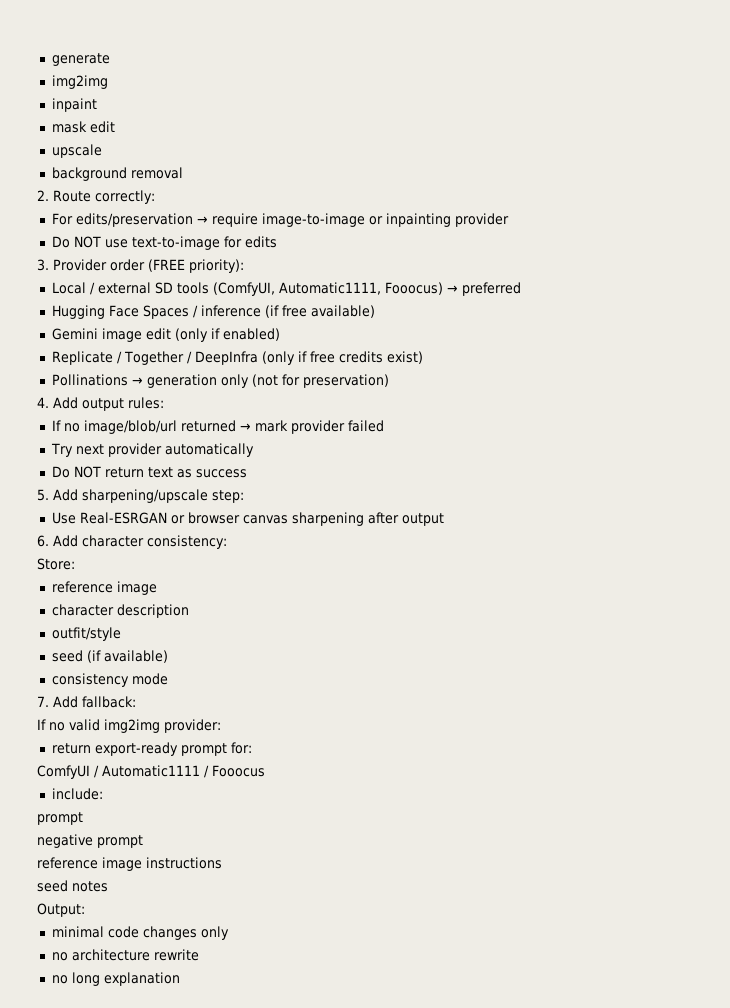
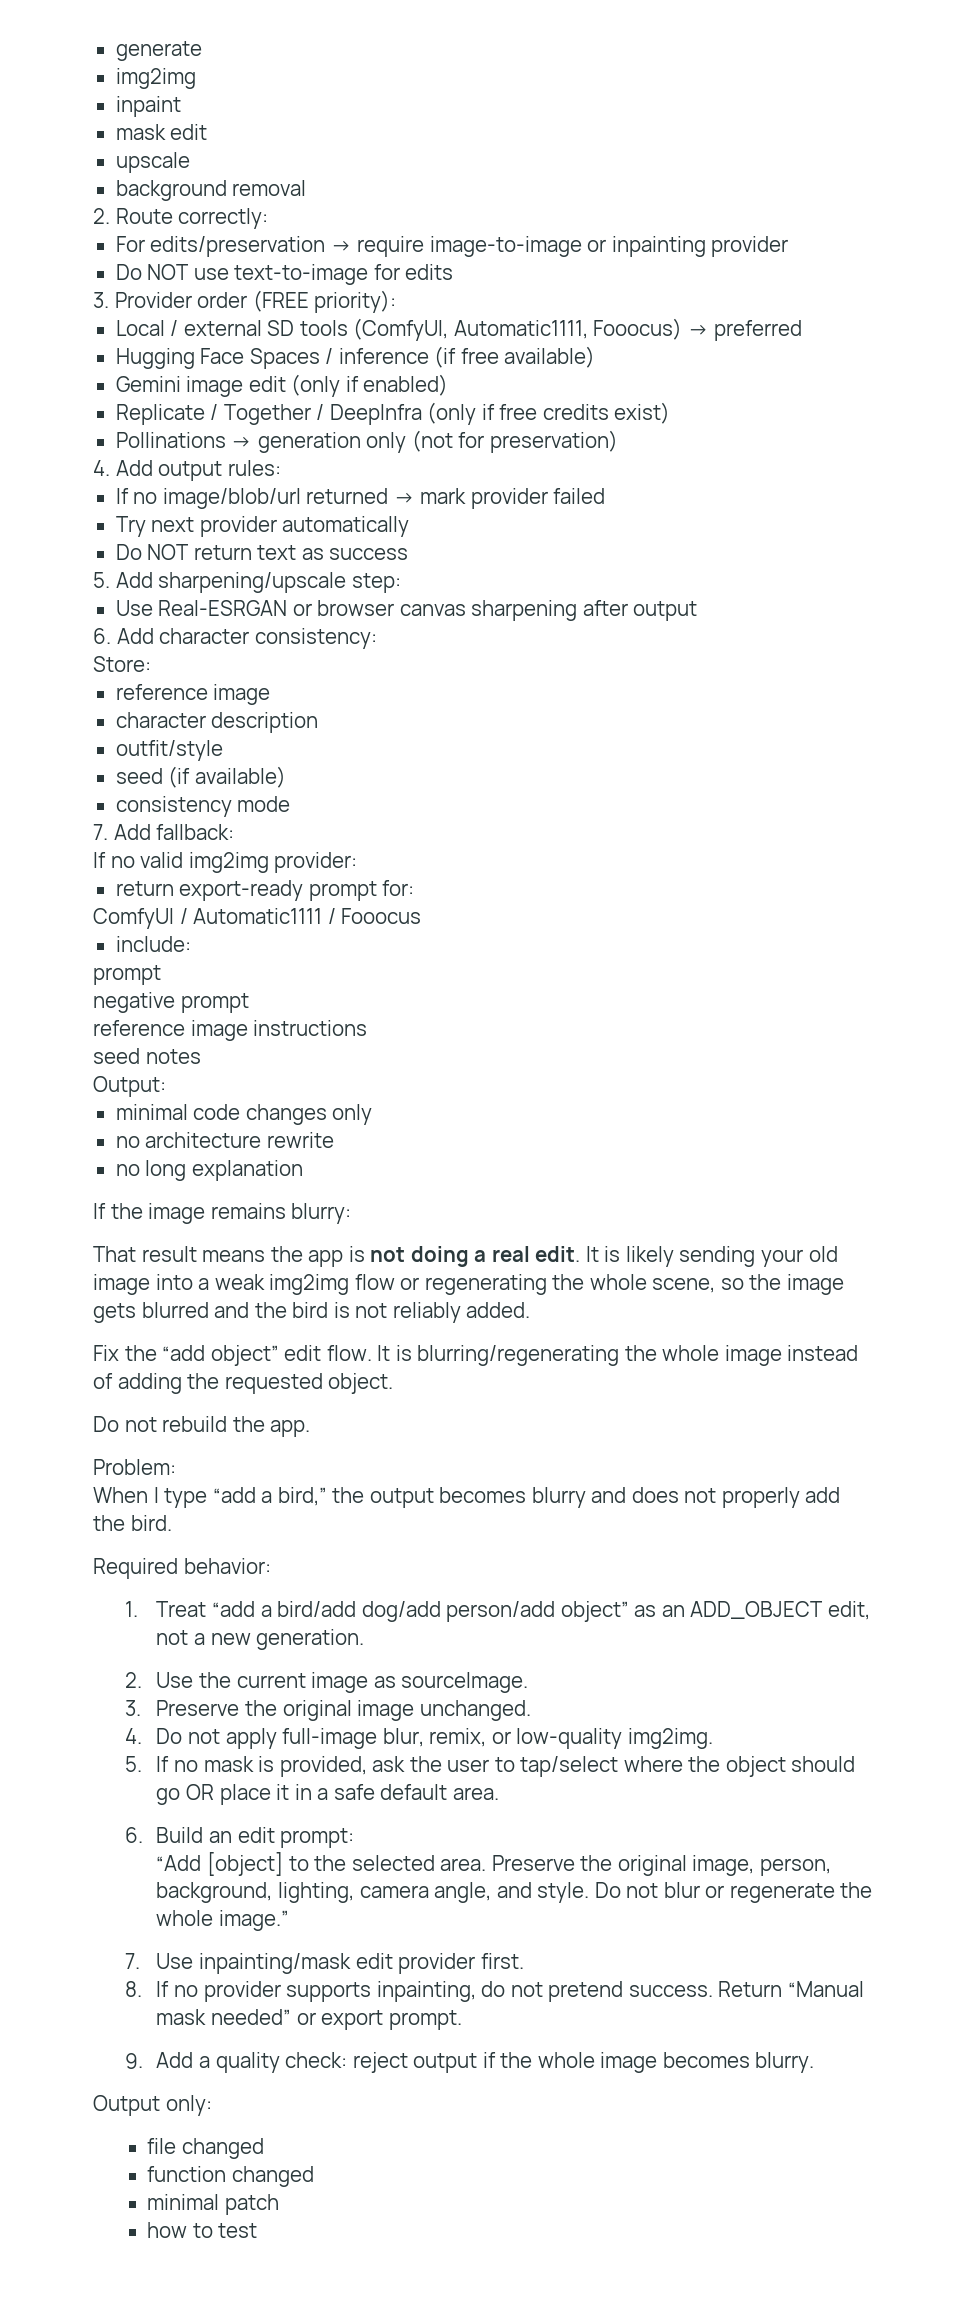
(180, 979) none -> [93,1203,352,1224] [93,1246,838,1267] [93,1274,844,1295] [93,1302,531,1323] [93,1345,859,1366] [93,1373,394,1394] [93,1416,311,1437] [93,1459,176,1475] [93,1487,841,1508] [93,1515,172,1531] [93,1558,271,1579] [124,1601,870,1622] [156,1629,365,1650] [124,1672,529,1693] [124,1700,531,1721] [124,1728,713,1749] [124,1756,856,1777] [156,1784,499,1805] [124,1827,355,1848] [156,1852,831,1876] [156,1882,873,1903] [156,1910,289,1931] [124,1953,524,1974] [124,1981,864,2002] [156,2009,462,2030] [124,2052,815,2073] [93,2095,212,2116] [147,2138,264,2159] [147,2166,314,2187] [147,2194,279,2215] [147,2222,258,2238] // If the image remains blurry: // That result means the app is not doing a real edit. It is likely sending your old image into a weak img2img flow or regenerating the whole scene, so the image gets blurred and the bird is not reliably added. // Fix the “add object” edit flow. It is blurring/regenerating the whole image instead of adding the requested object. // Do not rebuild the app. // Problem: // When I type “add a bird,” the output becomes blurry and does not properly add the bird. // Required behavior: // 1. Treat “add a bird/add dog/add person/add object” as an ADD_OBJECT edit, not a new generation. // 2. Use the current image as sourceImage. // 3. Preserve the original image unchanged. // 4. Do not apply full-image blur, remix, or low-quality img2img. // 5. If no mask is provided, ask the user to tap/select where the object should go OR place it in a safe default area. // 6. Build an edit prompt: // “Add [object] to the selected area. Preserve the original image, person, background, lighting, camera angle, and style. Do not blur or regenerate the whole image.” // 7. Use inpainting/mask edit provider first. // 8. If no provider supports inpainting, do not pretend success. Return “Manual mask needed” or export prompt. // 9. Add a quality check: reject output if the whole image becomes blurry. // Output only: // file changed // function changed // minimal patch // how to test

